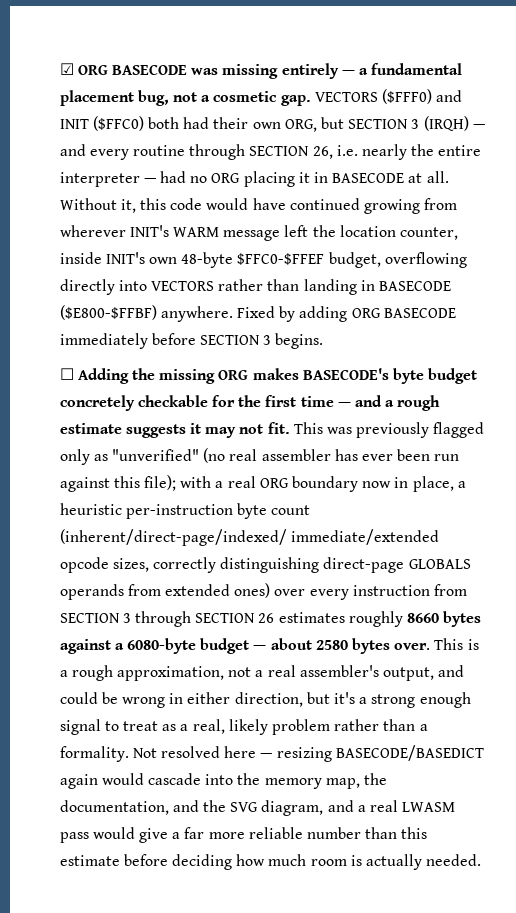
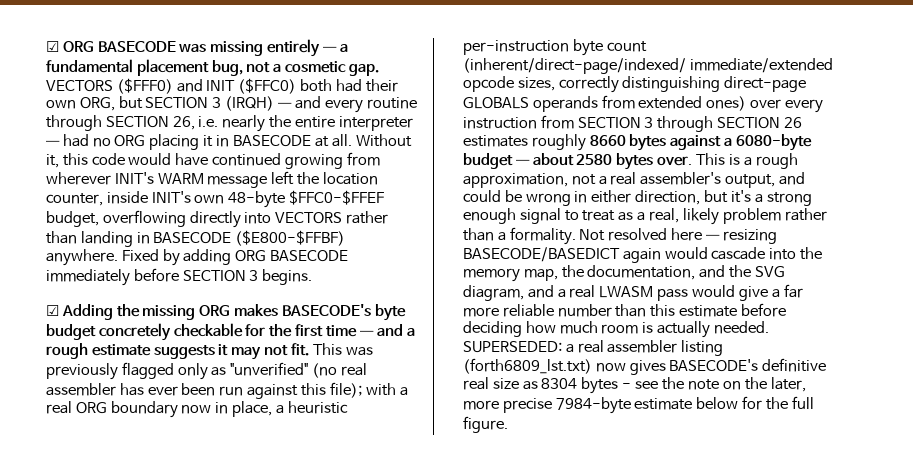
[59,368,74,380] ☐ -> [45,305,59,316] ☑
(482, 860) none -> [462,340,724,356] [462,358,827,375] [462,377,806,394] [462,396,815,414] [462,416,508,433] SUPERSEDED: a real assembler listing (forth6809_lst.txt) now gives BASECODE's definitive real size as 8304 bytes - see the note on the later, more precise 7984-byte estimate below for the full figure.

